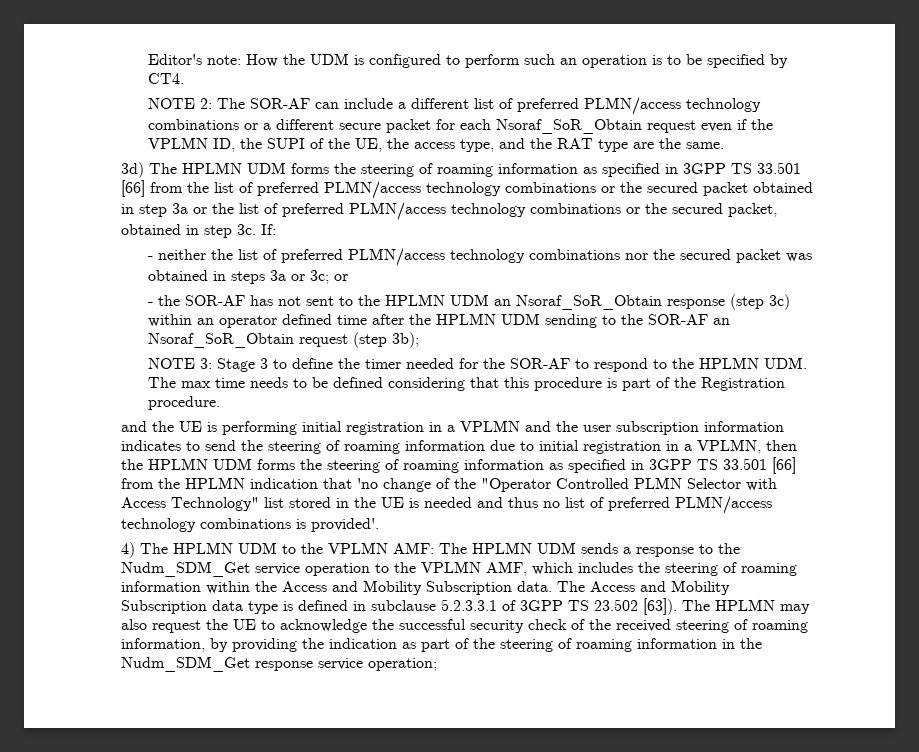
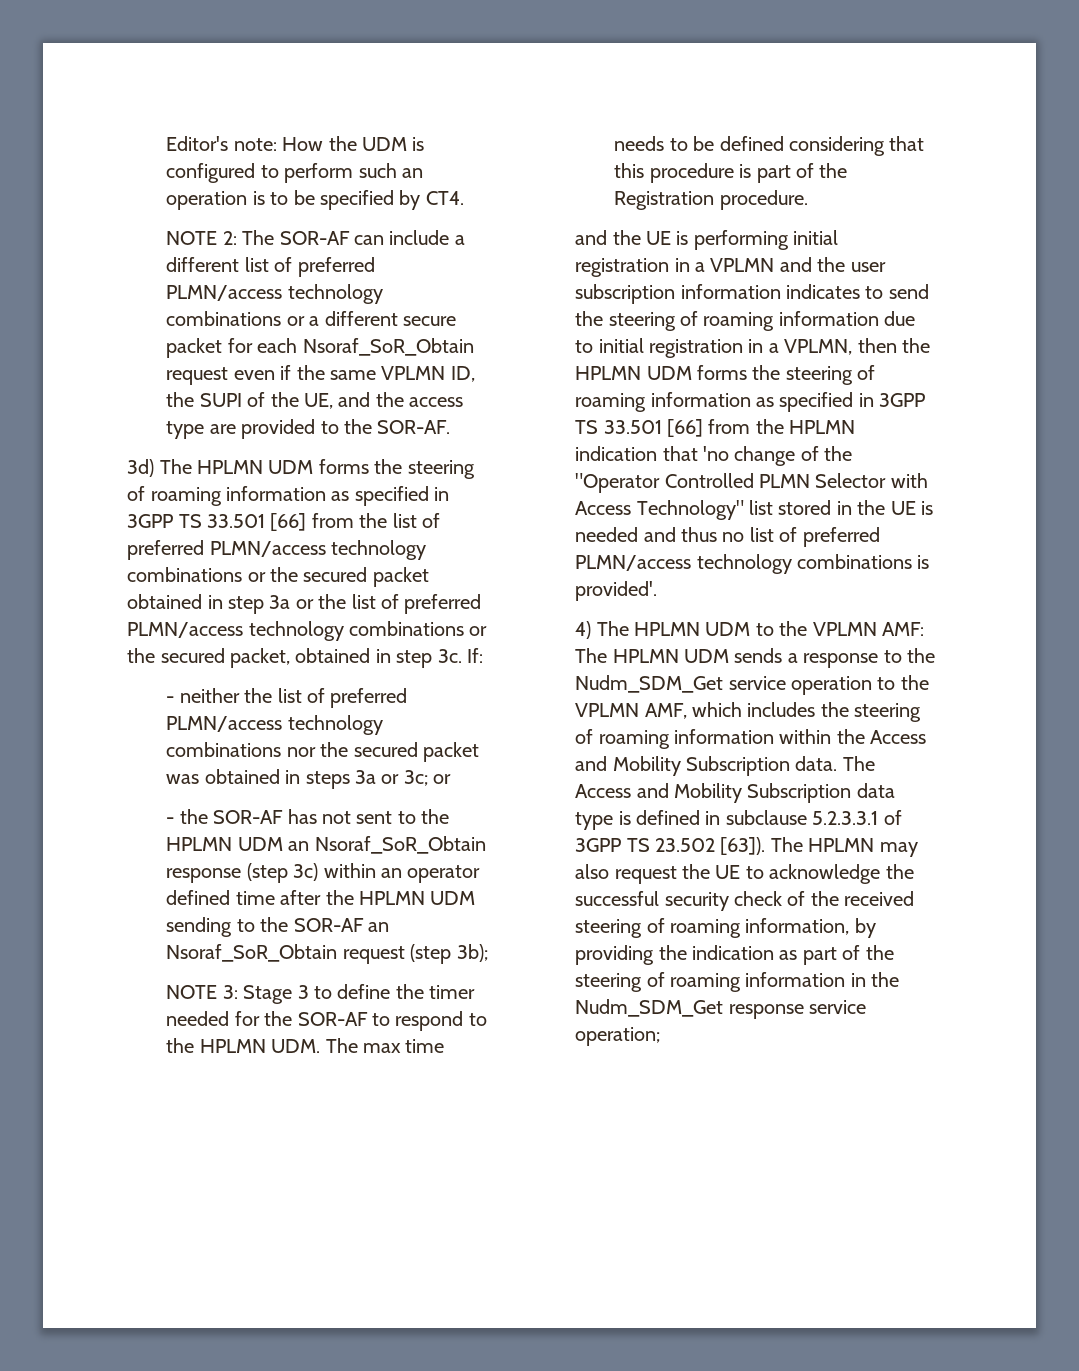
(773, 124) none -> [330,370,377,380] same
(382, 145) none -> [338,392,371,407] and
[459,138,724,152] type, and the RAT type are the same. -> [166,419,451,439] type are provided to the SOR-AF.

